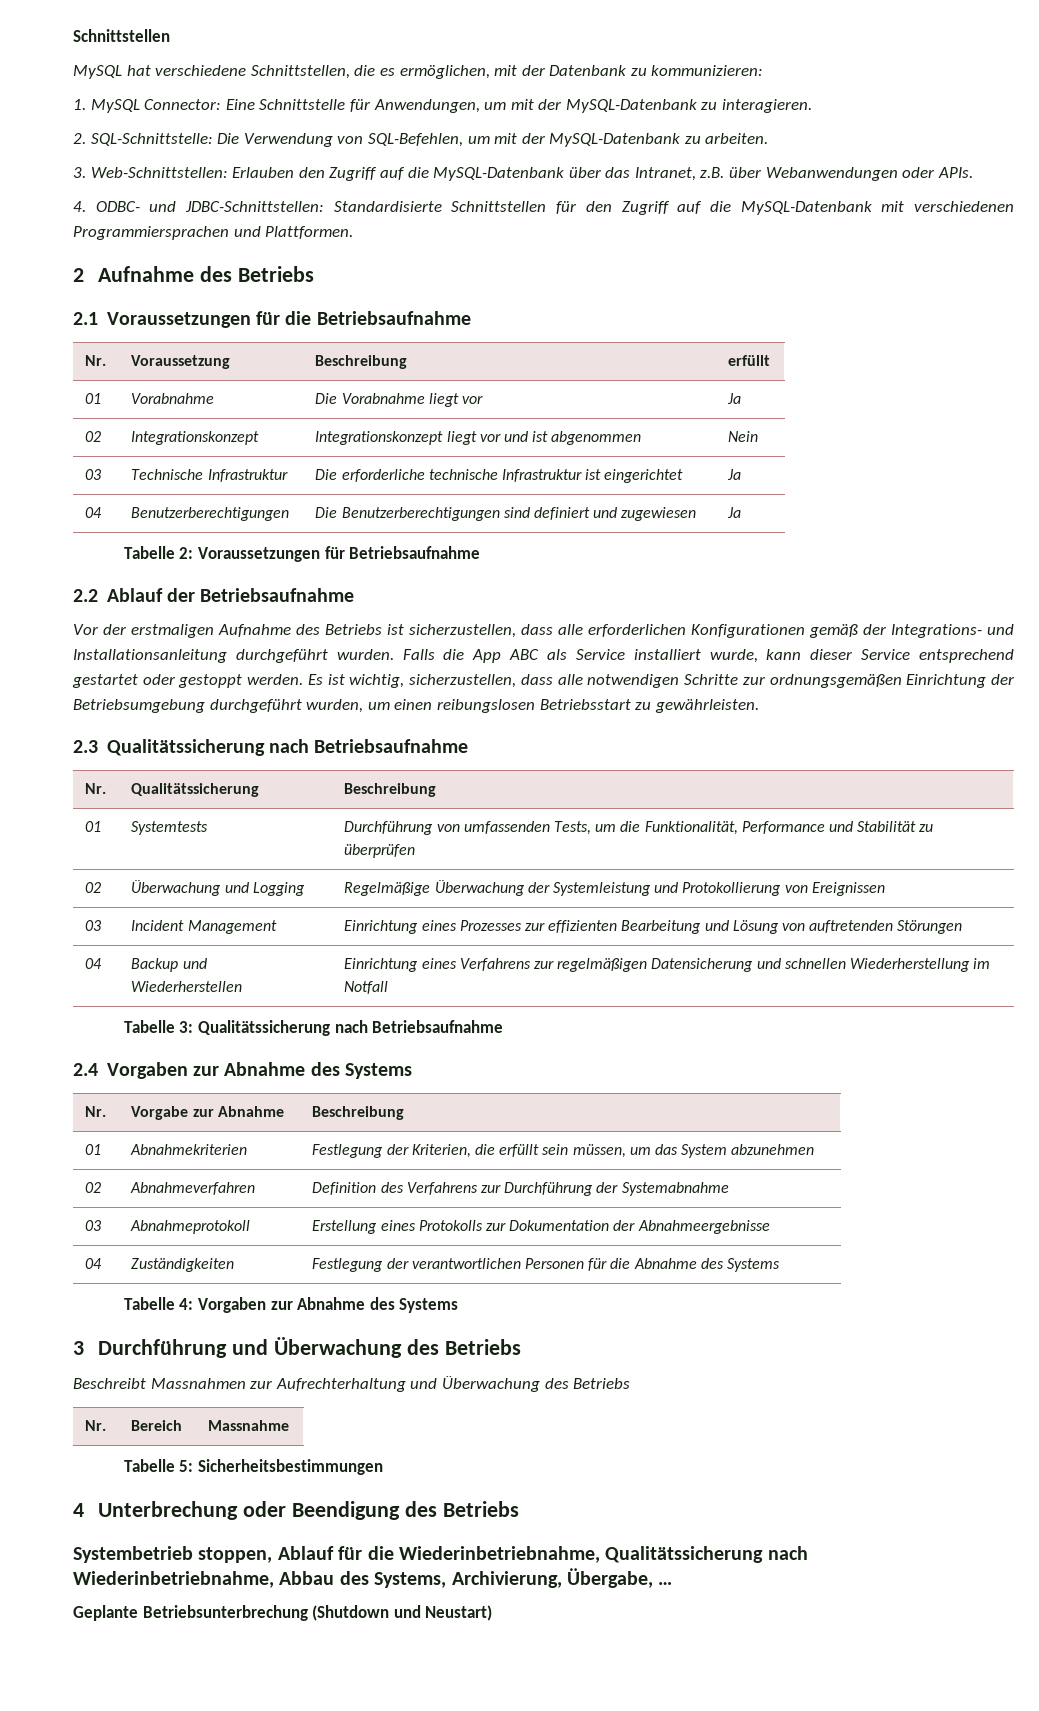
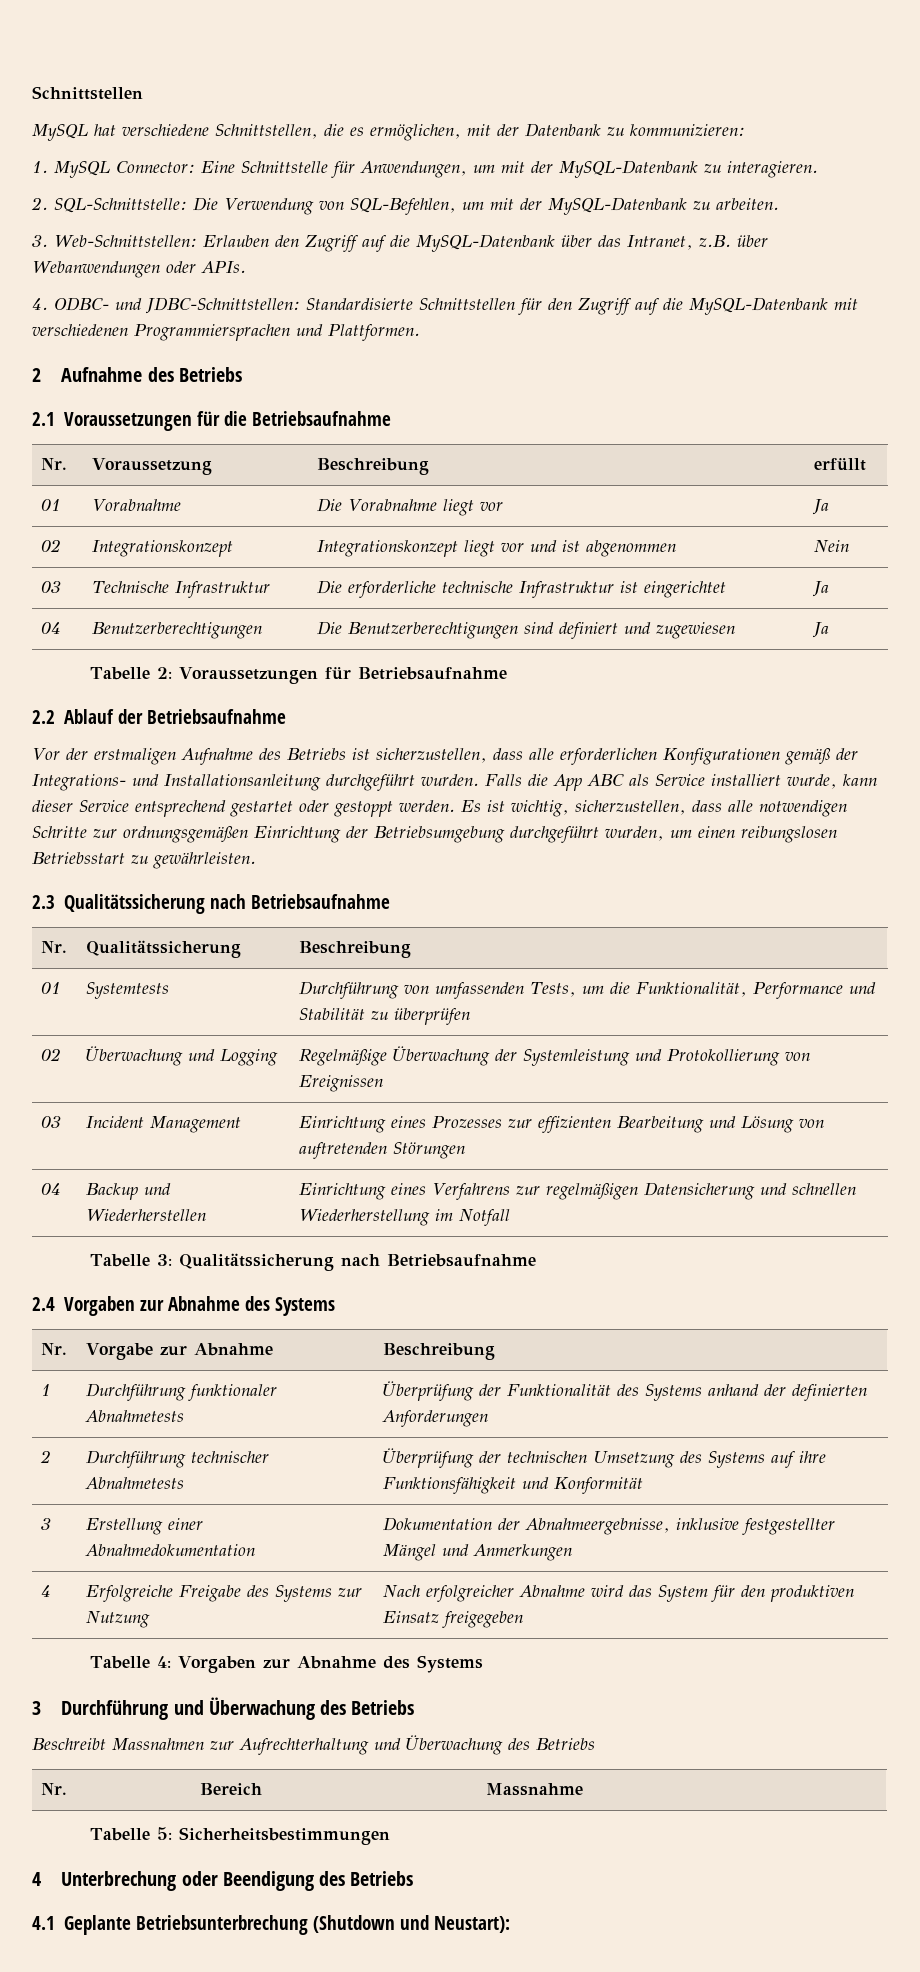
[85,1144,102,1155] [130,1144,248,1155] [312,1144,815,1158] [85,1182,102,1193] [130,1182,256,1195] [312,1182,729,1196] [85,1220,102,1231] [130,1220,251,1234] [312,1220,770,1234] [85,1258,103,1269] [131,1258,235,1272] [312,1258,780,1272] 01 | Abnahmekriterien | Festlegung der Kriterien, die erfüllt sein müssen, um das System abzunehmen // 02 | Abnahmeverfahren | Definition des Verfahrens zur Durchführung der Systemabnahme // 03 | Abnahmeprotokoll | Erstellung eines Protokolls zur Dokumentation der Abnahmeergebnisse // 04 | Zuständigkeiten | Festlegung der verantwortlichen Personen für die Abnahme des Systems -> [41,1384,52,1396] [86,1383,278,1401] [85,1410,185,1422] [383,1381,868,1401] [382,1410,489,1427] [40,1450,52,1463] [86,1450,270,1468] [85,1477,185,1489] [383,1448,827,1468] [383,1477,644,1494] [41,1518,52,1530] [86,1518,204,1535] [85,1544,256,1556] [383,1517,836,1535] [383,1544,573,1561] [41,1585,52,1597] [86,1585,363,1602] [86,1611,151,1628] [383,1585,855,1602] [383,1611,524,1628] 1 | Durchführung funktionaler Abnahmetests | Überprüfung der Funktionalität des Systems anhand der definierten Anforderungen // 2 | Durchführung technischer Abnahmetests | Überprüfung der technischen Umsetzung des Systems auf ihre Funktionsfähigkeit und Konformität // 3 | Erstellung einer Abnahmedokumentation | Dokumentation der Abnahmeergebnisse, inklusive festgestellter Mängel und Anmerkungen // 4 | Erfolgreiche Freigabe des Systems zur Nutzung | Nach erfolgreicher Abnahme wird das System für den produktiven Einsatz freigegeben
[73,1546,808,1563] [73,1568,673,1588] Systembetrieb stoppen, Ablauf für die Wiederinbetriebnahme, Qualitätssicherung nach Wiederinbetriebnahme, Abbau des Systems, Archivierung, Übergabe, … // -> [32,1916,55,1930] 4.1
[425,1605,493,1621] Neustart) -> [434,1916,511,1933] Neustart):

